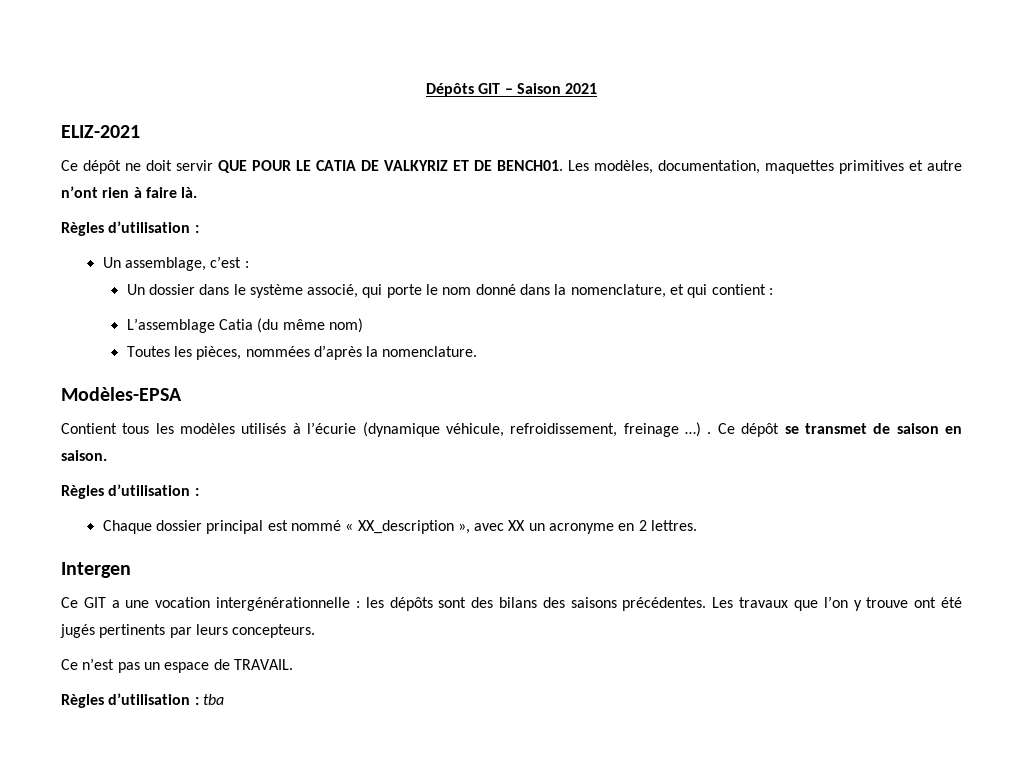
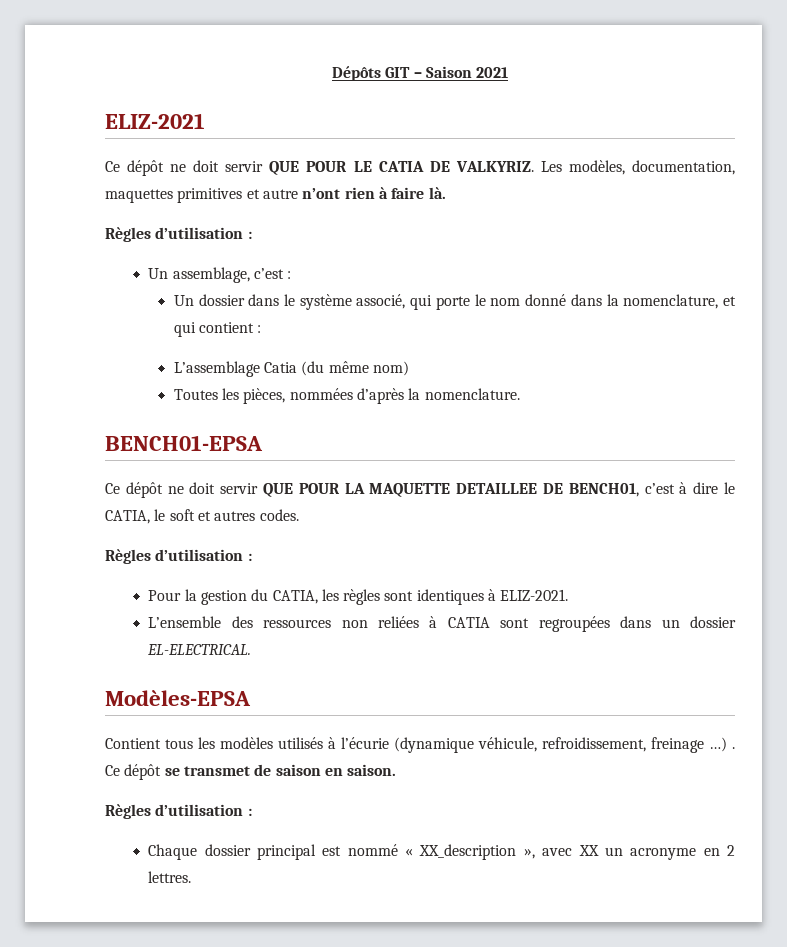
[384,160,563,171] VALKYRIZ ET DE BENCH01. -> [455,161,534,172] VALKYRIZ.
(478, 351) none -> [105,435,263,451] [105,482,735,498] [105,509,299,524] [105,549,252,564] [148,589,569,605] [148,616,736,632] [147,644,252,655] // BENCH01-EPSA // Ce dépôt ne doit servir QUE POUR LA MAQUETTE DETAILLEE DE BENCH01, c’est à dire le CATIA, le soft et autres codes. // Règles d’utilisation : // Pour la gestion du CATIA, les règles sont identiques à ELIZ-2021. // L’ensemble des ressources non reliées à CATIA sont regroupées dans un dossier EL-ELECTRICAL.
[61,562,131,578] [61,596,963,611] [60,624,316,638] [61,658,293,673] [61,693,224,708] // Intergen // Ce GIT a une vocation intergénérationnelle : les dépôts sont des bilans des saisons précédentes. Les travaux que l’on y trouve ont été jugés pertinents par leurs concepteurs. // Ce n’est pas un espace de TRAVAIL. // Règles d’utilisation : tba -> (192, 877) none

